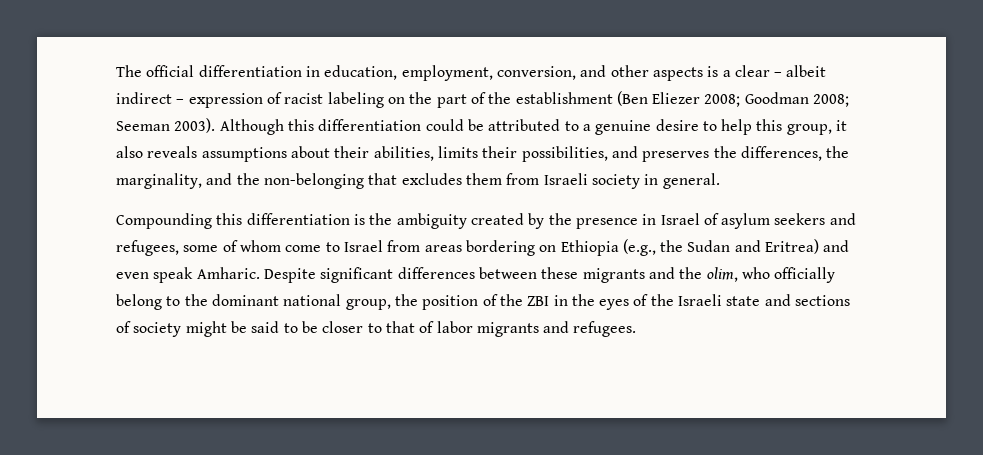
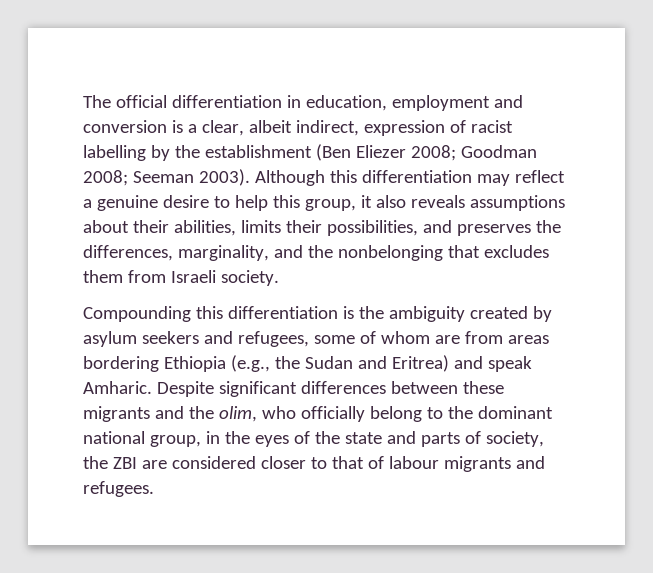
[401,65,827,81] [116,92,486,108] employment, conversion, and other aspects is a clear – albeit indirect – expression of racist labeling on the part of -> [391,95,523,111] [83,120,513,136] [83,145,170,161] employment and conversion is a clear, albeit indirect, expression of racist labelling by
[425,119,579,131] could be attributed to -> [476,170,565,186] may reflect
[826,146,850,158] the -> (173, 253) none
[263,173,364,189] non-belonging -> [337,245,443,261] nonbelonging
[591,173,720,189] society in general. -> [220,270,279,286] society.
[548,213,719,229] the presence in Israel of -> (552, 314) none
[285,240,383,252] come to Israel -> [434,335,460,344] are
[539,245,557,252] on -> (159, 364) none
[116,272,149,279] even -> (483, 362) none
[394,294,550,310] the position of the ZBI -> (201, 441) none
[678,294,723,306] Israeli -> (340, 437) none
[795,295,851,306] [116,321,318,337] sections of society might be said to be -> [420,431,544,447] [83,456,256,469] parts of society, the ZBI are considered
[436,321,473,333] labor -> [388,456,439,469] labour

